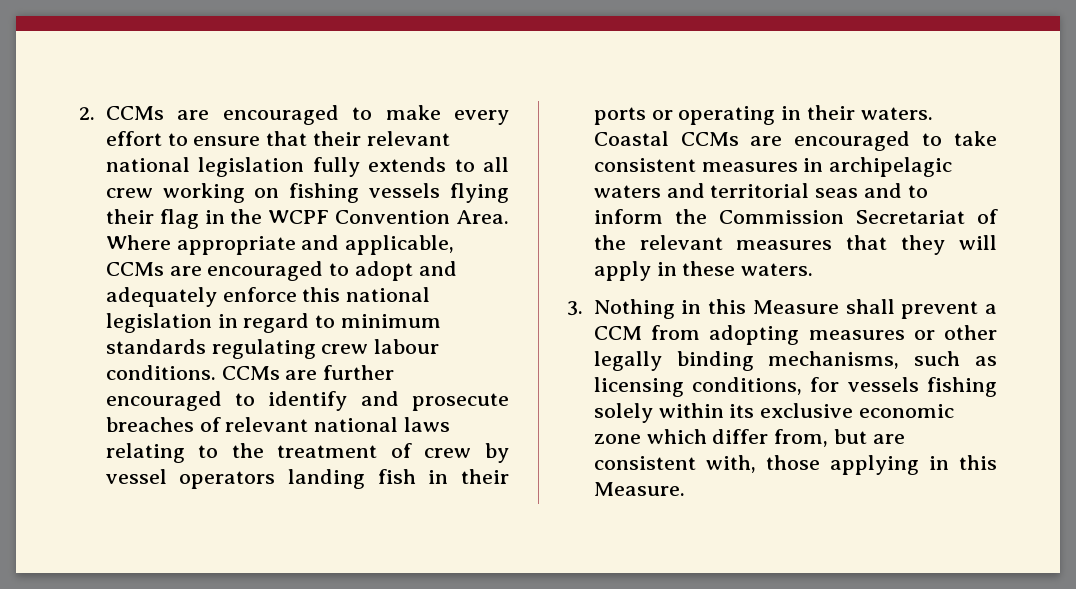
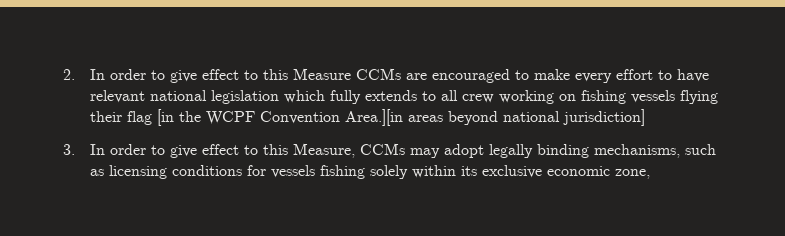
(95, 113) none -> [89,68,351,83] In order to give effect to this Measure
[193,131,361,146] ensure that their -> [676,69,709,82] have
(305, 167) none -> [283,90,325,103] which
[204,210,225,224] in -> [156,109,174,126] [in
[456,210,509,224] [105,235,455,255] [105,261,457,281] [105,287,431,307] [105,313,441,333] [105,339,440,359] [105,365,395,380] [105,391,509,411] [105,417,450,432] [105,443,510,463] [105,469,509,489] [593,105,933,125] [593,131,997,151] [593,157,953,177] [593,183,928,198] [593,209,998,224] [593,235,997,255] [593,261,814,281] [567,299,997,319] [593,325,997,345] Area. Where appropriate and applicable, CCMs are encouraged to adopt and adequately enforce this national legislation in regard to minimum standards regulating crew labour conditions. CCMs are further encouraged to identify and prosecute breaches of relevant national laws relating to the treatment of crew by vessel operators landing fish in their ports or operating in their waters. Coastal CCMs are encouraged to take consistent measures in archipelagic waters and territorial seas and to inform the Commission Secretariat of the relevant measures that they will apply in these waters. // 3. Nothing in this Measure shall prevent a CCM from adopting measures or other -> [344,109,645,126] [63,143,484,158] Area.][in areas beyond national jurisdiction] // 3. In order to give effect to this Measure, CCMs may adopt
[692,377,803,395] conditions, -> [171,165,242,176] conditions
[593,429,905,447] [593,455,997,475] [593,482,685,496] zone which differ from, but are consistent with, those applying in this Measure. -> [614,169,650,179] zone,

